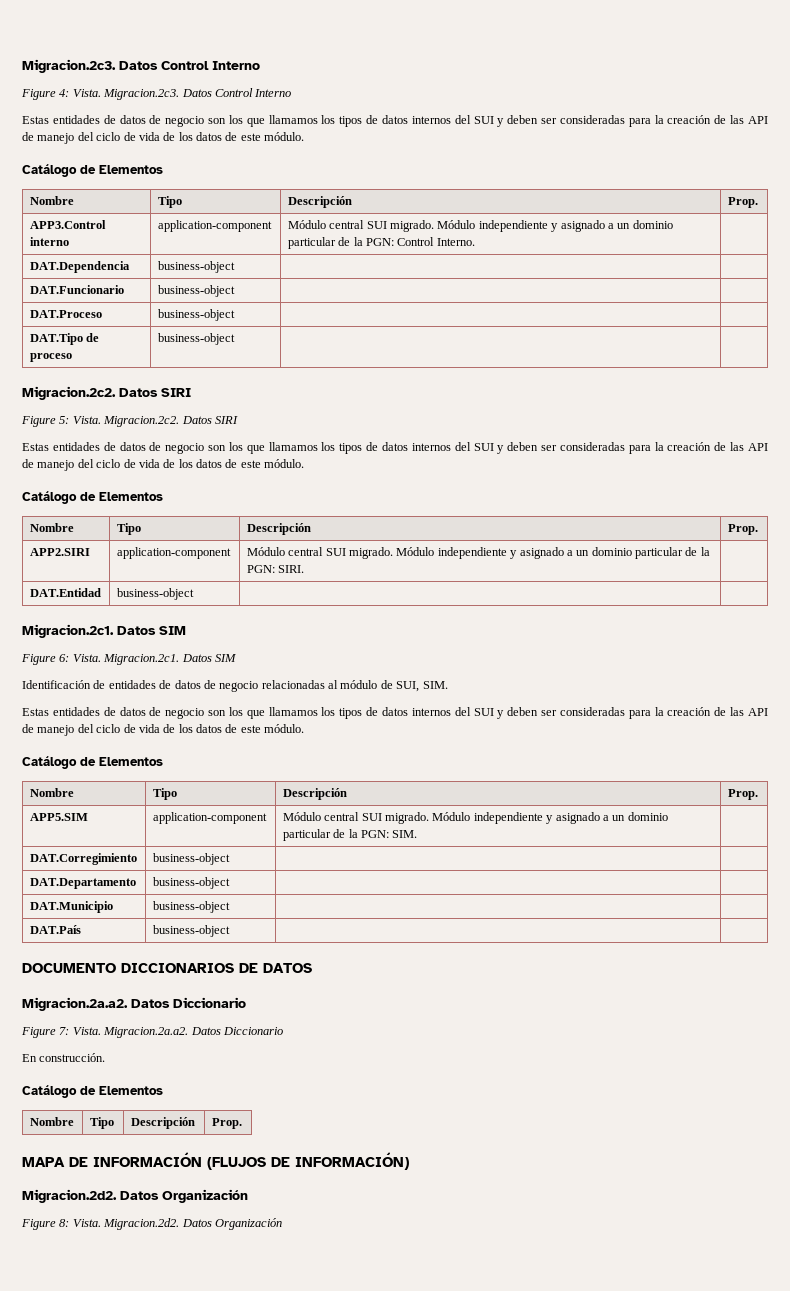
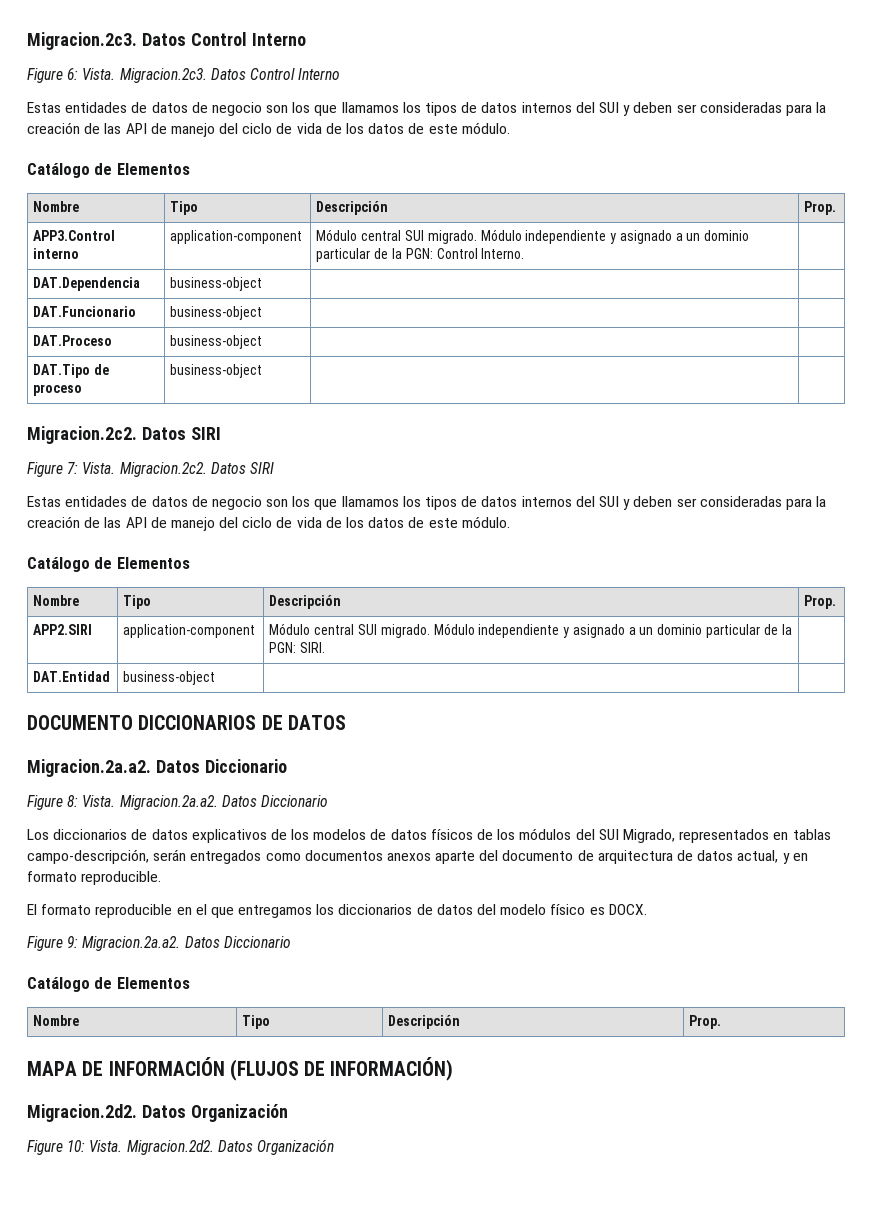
[59,89,70,97] 4: -> [67,68,79,80] 6:
[59,416,70,424] 5: -> [67,462,79,474] 7:
[22,624,186,638] [21,654,236,665] [22,680,448,692] [22,707,768,719] [22,724,305,736] [22,756,163,769] [29,788,74,797] [152,788,177,800] [282,788,347,800] [727,789,758,800] [29,813,88,821] [152,812,267,824] [282,812,668,824] [282,829,418,841] [29,853,137,865] [152,853,230,865] [29,878,136,889] [152,877,230,889] [29,901,113,913] [152,901,230,913] [29,925,81,934] [152,925,230,937] // Migracion.2c1. Datos SIM // Figure 6: Vista. Migracion.2c1. Datos SIM // Identificación de entidades de datos de negocio relacionadas al módulo de SUI, SIM. // Estas entidades de datos de negocio son los que llamamos los tipos de datos internos del SUI y deben ser consideradas para la creación de las API de manejo del ciclo de vida de los datos de este módulo. // Catálogo de Elementos // Nombre | Tipo | Descripción | Prop. // APP5.SIM | application-component | Módulo central SUI migrado. Módulo independiente y asignado a un dominio particular de la PGN: SIM. | // DAT.Corregimiento | business-object | | // DAT.Departamento | business-object | | // DAT.Municipio | business-object | | // DAT.País | business-object | | -> (216, 678) none
[59,1027,70,1035] 7: -> [67,795,79,807] 8:
[22,1053,106,1062] En construcción. -> [27,828,831,843] [27,849,808,864] [27,871,162,885] [27,904,647,918] [27,936,291,951] Los diccionarios de datos explicativos de los modelos de datos físicos de los módulos del SUI Migrado, representados en tablas campo-descripción, serán entregados como documentos anexos aparte del documento de arquitectura de datos actual, y en formato reproducible. // El formato reproducible en el que entregamos los diccionarios de datos del modelo físico es DOCX. // Figure 9: Migracion.2a.a2. Datos Diccionario
[59,1219,70,1227] 8: -> [67,1140,86,1152] 10:

